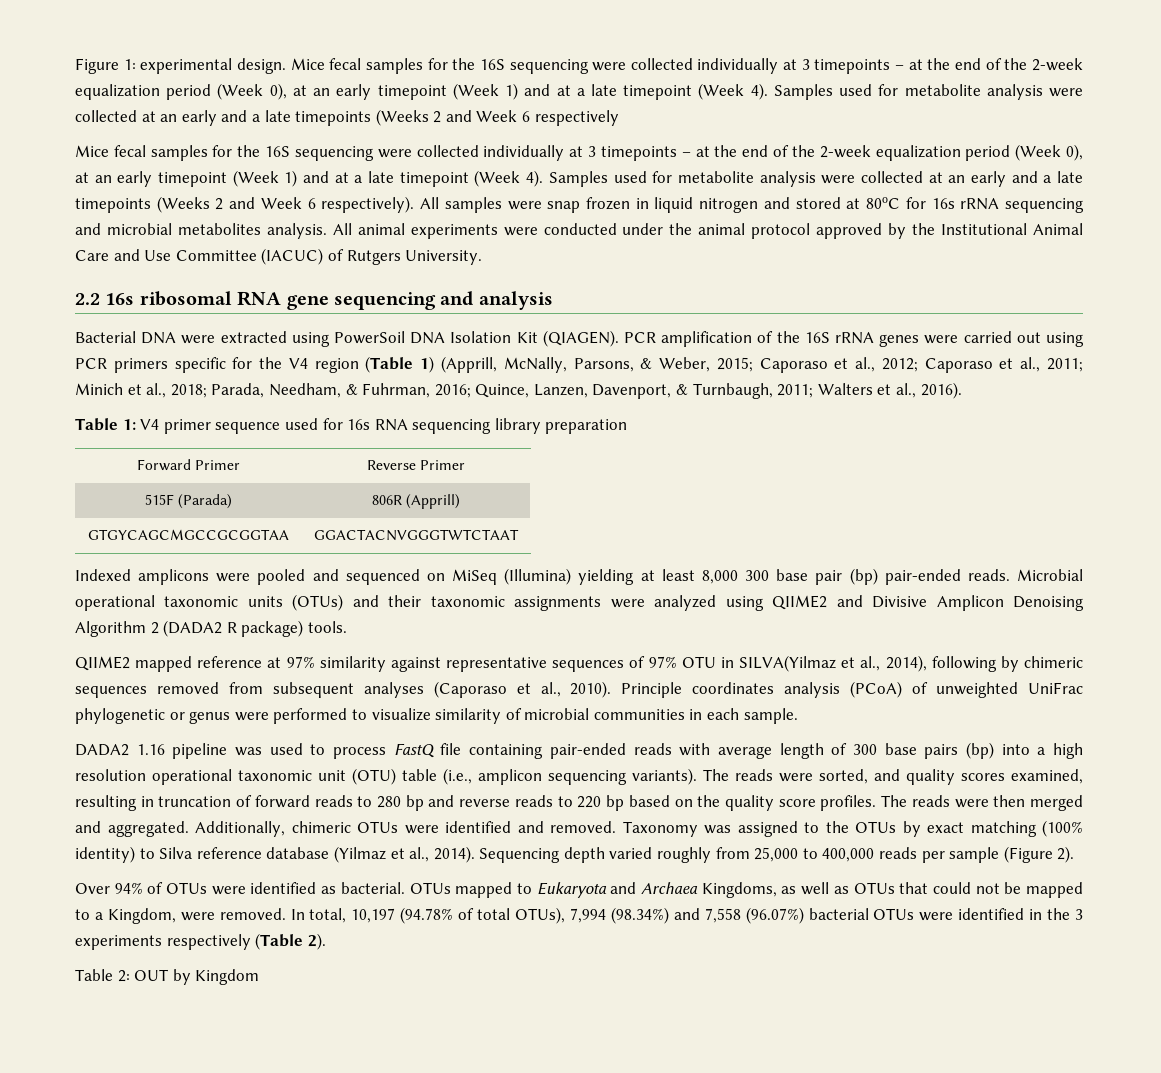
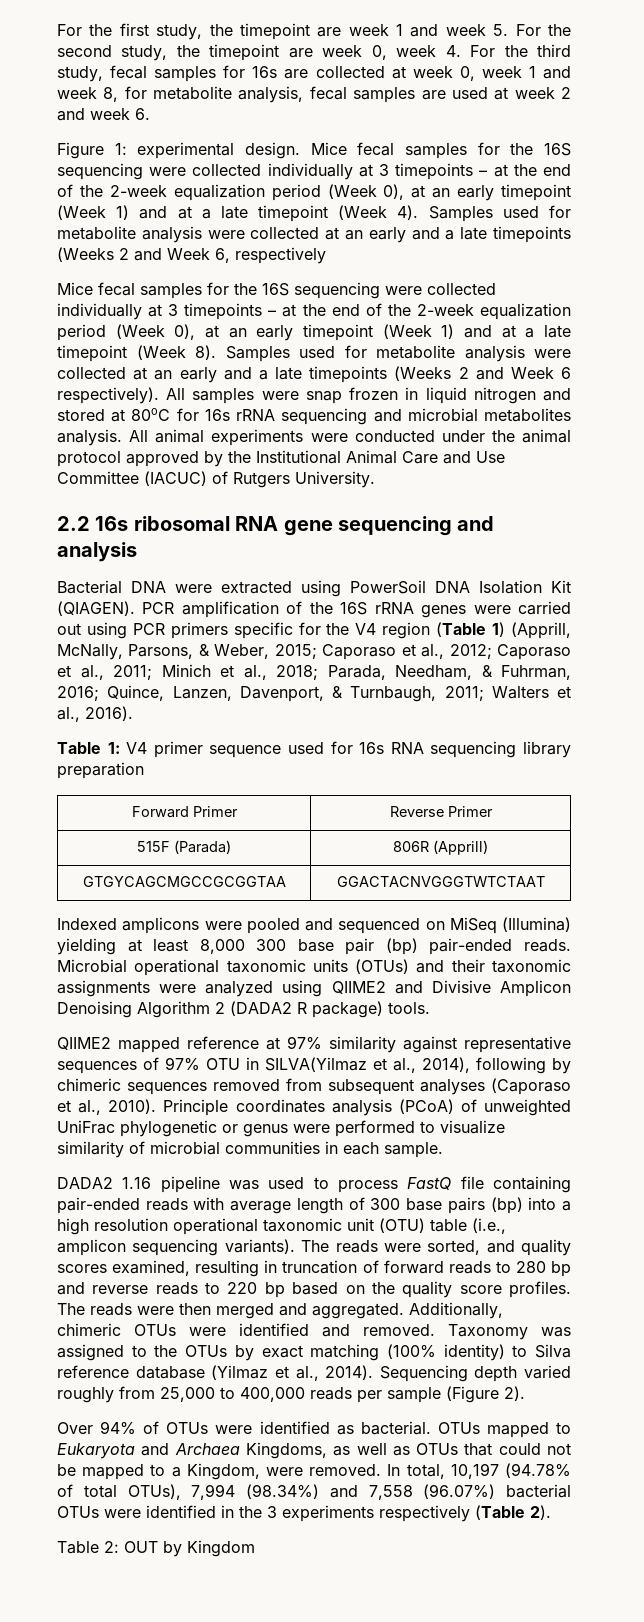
(75, 66) none -> [57,23,571,40] [57,44,571,61] [57,65,571,82] [57,86,571,103] [57,108,150,121] For the first study, the timepoint are week 1 and week 5. For the second study, the timepoint are week 0, week 4. For the third study, fecal samples for 16s are collected at week 0, week 1 and week 8, for metabolite analysis, fecal samples are used at week 2 and week 6. //
[522,111,531,122] 6 -> [215,248,230,263] 6,
[526,170,544,187] 4). -> [195,345,216,360] 8).

